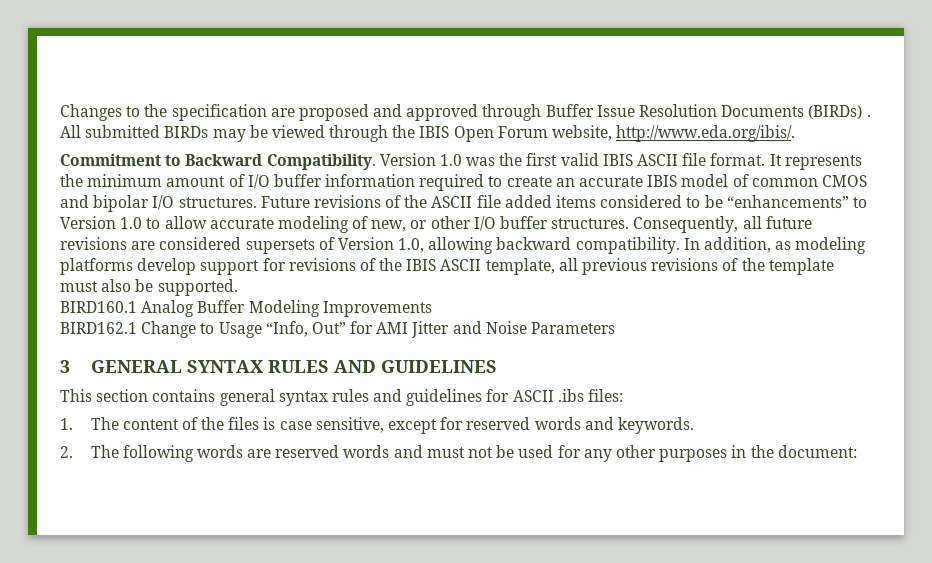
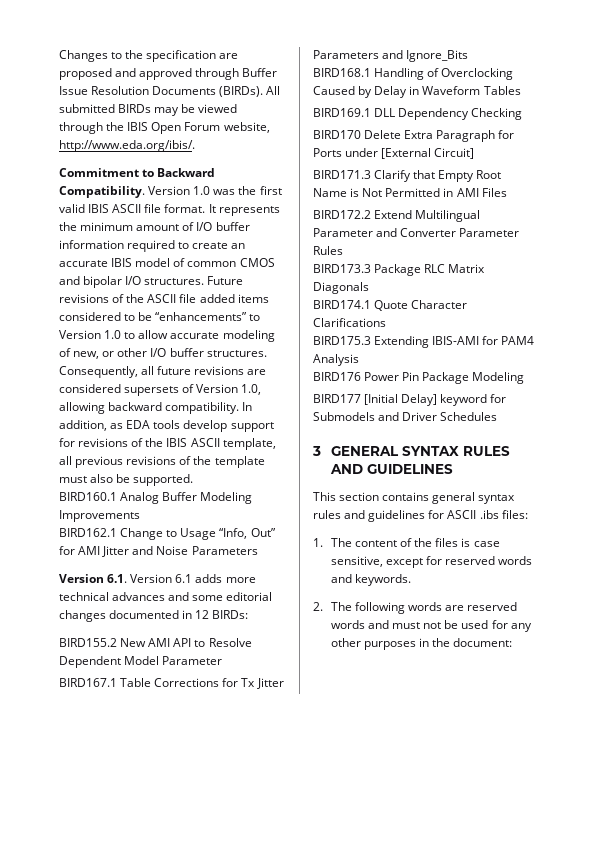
[808,105,871,119] (BIRDs) . -> [219,86,264,97] (BIRDs).
[795,237,867,254] [60,258,133,275] modeling platforms -> [126,420,181,429] EDA tools
(616, 328) none -> [59,574,256,583] [59,592,273,601] [59,610,249,622] [59,638,252,647] [59,656,223,668] [59,678,284,689] [313,50,469,62] [313,68,514,80] [313,86,521,98] [313,108,523,120] [313,130,515,142] [313,148,475,159] [313,170,502,182] [313,188,507,197] [313,210,481,222] [313,228,520,237] [313,246,343,255] [313,264,486,276] [313,282,369,294] [313,300,468,311] [313,318,386,327] [313,336,535,348] [313,354,359,366] [313,372,525,384] [313,394,507,406] [313,412,498,421] // Version 6.1. Version 6.1 adds more technical advances and some editorial changes documented in 12 BIRDs: // BIRD155.2 New AMI API to Resolve Dependent Model Parameter // BIRD167.1 Table Corrections for Tx Jitter Parameters and Ignore_Bits // BIRD168.1 Handling of Overclocking Caused by Delay in Waveform Tables // BIRD169.1 DLL Dependency Checking // BIRD170 Delete Extra Paragraph for Ports under [External Circuit] // BIRD171.3 Clarify that Empty Root Name is Not Permitted in AMI Files // BIRD172.2 Extend Multilingual Parameter and Converter Parameter Rules // BIRD173.3 Package RLC Matrix Diagonals // BIRD174.1 Quote Character Clarifications // BIRD175.3 Extending IBIS-AMI for PAM4 Analysis // BIRD176 Power Pin Package Modeling // BIRD177 [Initial Delay] keyword for Submodels and Driver Schedules

